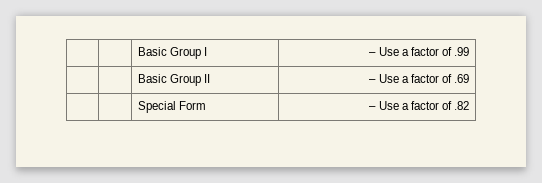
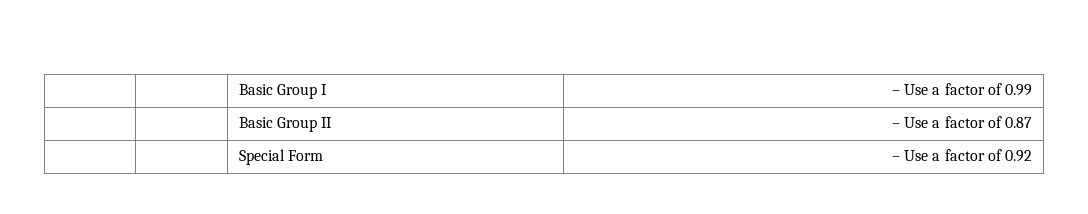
[453,47,469,56] .99 -> [1004,84,1032,96] 0.99
[453,74,469,83] .69 -> [1004,117,1032,128] 0.87
[453,101,469,110] .82 -> [1004,150,1032,162] 0.92

